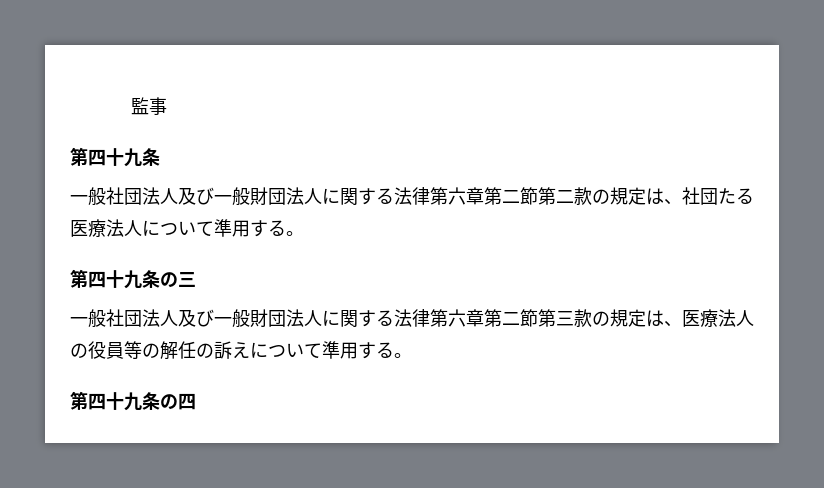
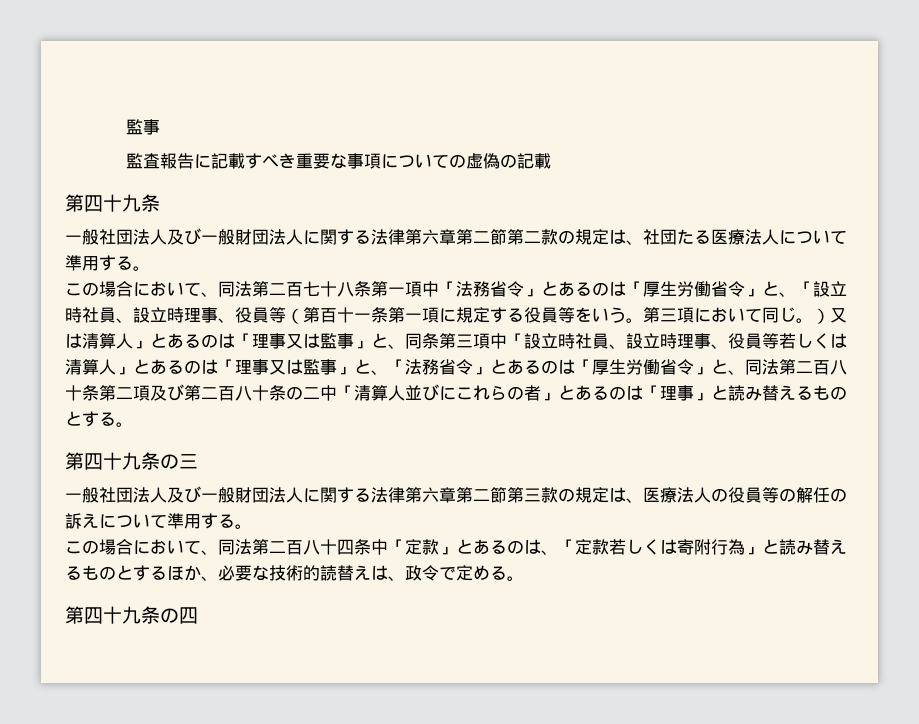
[131,97,168,115] 監事 -> [125,119,160,135] [125,153,551,169] 監事 // 監査報告に記載すべき重要な事項についての虚偽の記載
(304, 233) none -> [65,281,847,297] [65,307,847,324] [65,333,847,349] [65,359,847,375] [65,384,847,401] [65,411,133,427] // この場合において、同法第二百七十八条第一項中「法務省令」とあるのは「厚生労働省令」と、「設立時社員、設立時理事、役員等（第百十一条第一項に規定する役員等をいう。第三項において同じ。）又は清算人」とあるのは「理事又は監事」と、同条第三項中「設立時社員、設立時理事、役員等若しくは清算人」とあるのは「理事又は監事」と、「法務省令」とあるのは「厚生労働省令」と、同法第二百八十条第二項及び第二百八十条の二中「清算人並びにこれらの者」とあるのは「理事」と読み替えるものとする。
(412, 355) none -> [65,539,847,555] [65,565,524,581] // この場合において、同法第二百八十四条中「定款」とあるのは、「定款若しくは寄附行為」と読み替えるものとするほか、必要な技術的読替えは、政令で定める。

